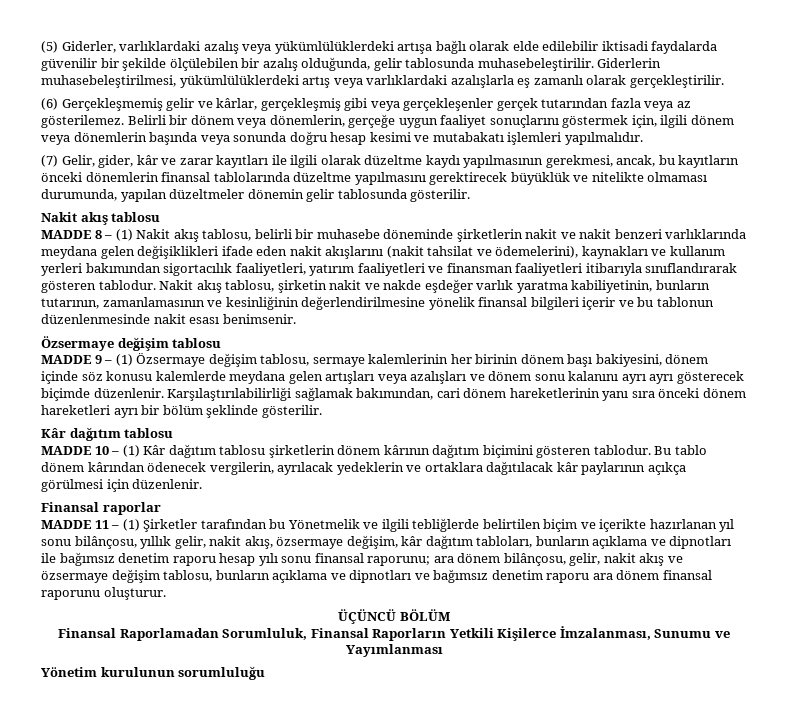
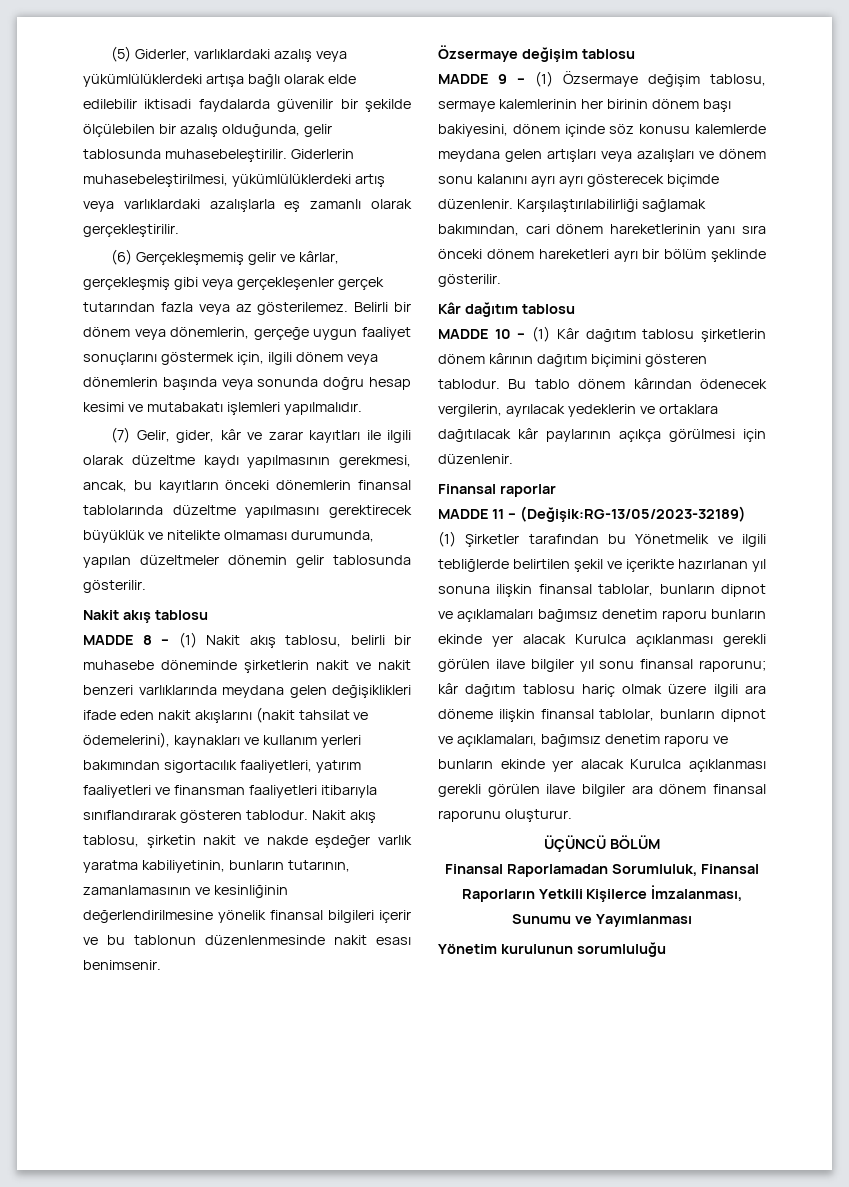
(120, 527) none -> [519,506,746,522] (Değişik:RG-13/05/2023-32189)
[543,519,578,532] biçim -> [574,559,603,572] şekil
[41,535,732,549] [41,552,683,566] [41,569,590,583] sonu bilânçosu, yıllık gelir, nakit akış, özsermaye değişim, kâr dağıtım tabloları, bunların açıklama ve dipnotları ile bağımsız denetim raporu hesap yılı sonu finansal raporunu; ara dönem bilânçosu, gelir, nakit akış ve özsermaye değişim tablosu, bunların açıklama ve dipnotları ve bağımsız denetim raporu -> [438,584,766,597] [438,609,766,622] [438,634,766,647] [438,659,766,672] [438,683,766,697] [438,709,766,722] [438,734,728,747] [438,759,766,772] [438,784,625,797] sonuna ilişkin finansal tablolar, bunların dipnot ve açıklamaları bağımsız denetim raporu bunların ekinde yer alacak Kurulca açıklanması gerekli görülen ilave bilgiler yıl sonu finansal raporunu; kâr dağıtım tablosu hariç olmak üzere ilgili ara döneme ilişkin finansal tablolar, bunların dipnot ve açıklamaları, bağımsız denetim raporu ve bunların ekinde yer alacak Kurulca açıklanması gerekli görülen ilave bilgiler

